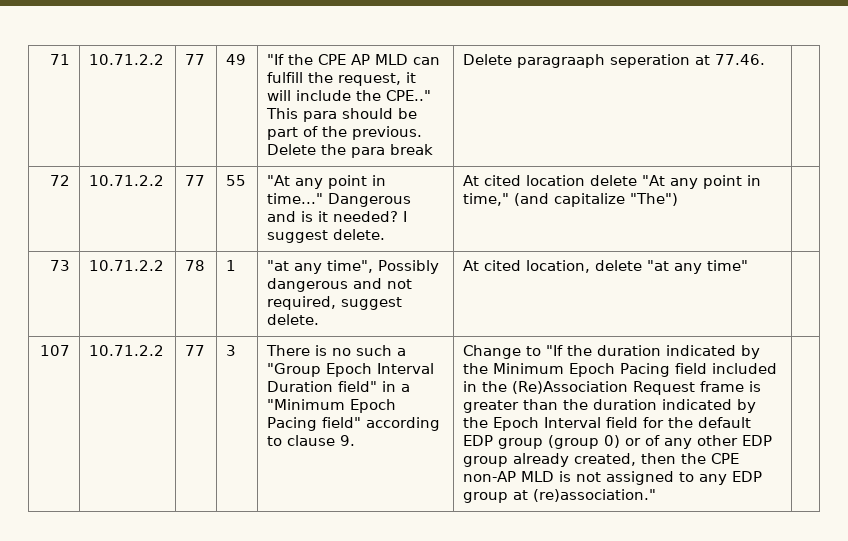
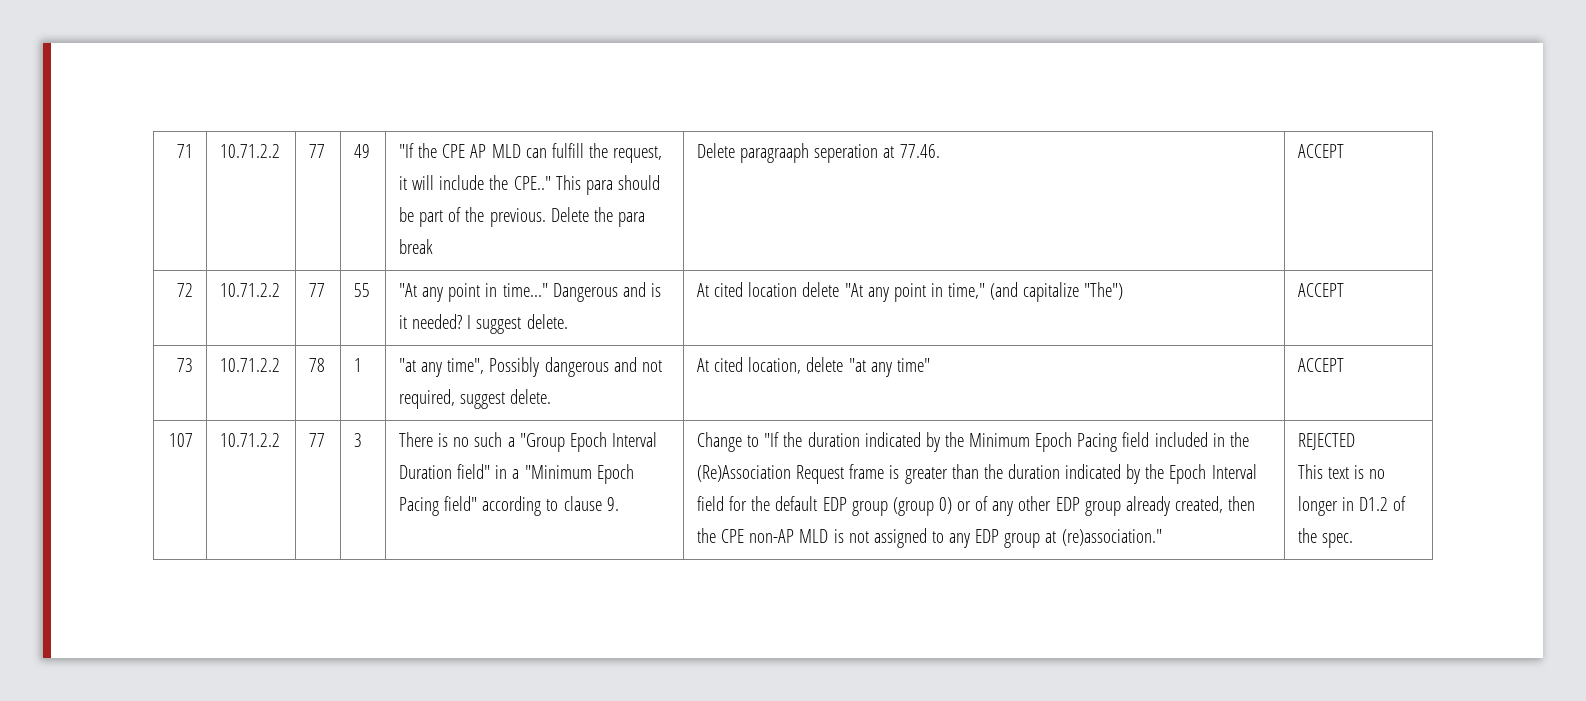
(766, 59) none -> [1298,144,1345,158] ACCEPT
(679, 199) none -> [1298,283,1345,297] ACCEPT
(749, 265) none -> [1298,358,1345,372] ACCEPT
(657, 495) none -> [1298,433,1356,450] [1298,464,1386,479] [1298,496,1407,516] [1298,528,1354,548] REJECTED // This text is no longer in D1.2 of the spec.

